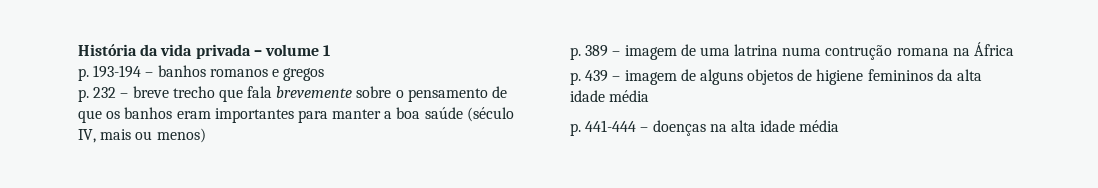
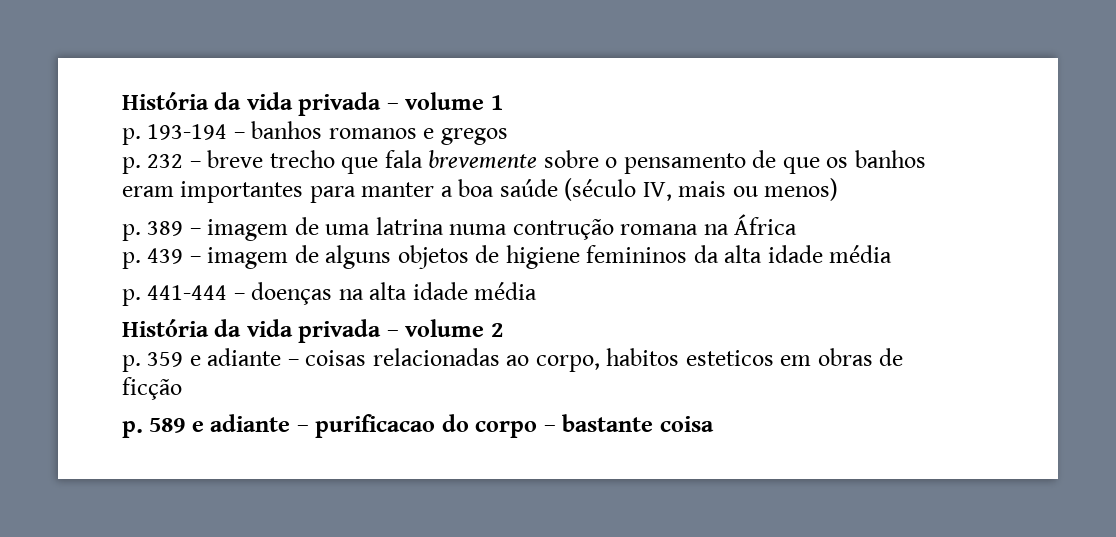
(840, 126) none -> [122,319,503,343] [122,348,904,372] [122,377,182,400] [122,414,714,438] // História da vida privada – volume 2 // p. 359 e adiante – coisas relacionadas ao corpo, habitos esteticos em obras de ficção // p. 589 e adiante – purificacao do corpo – bastante coisa

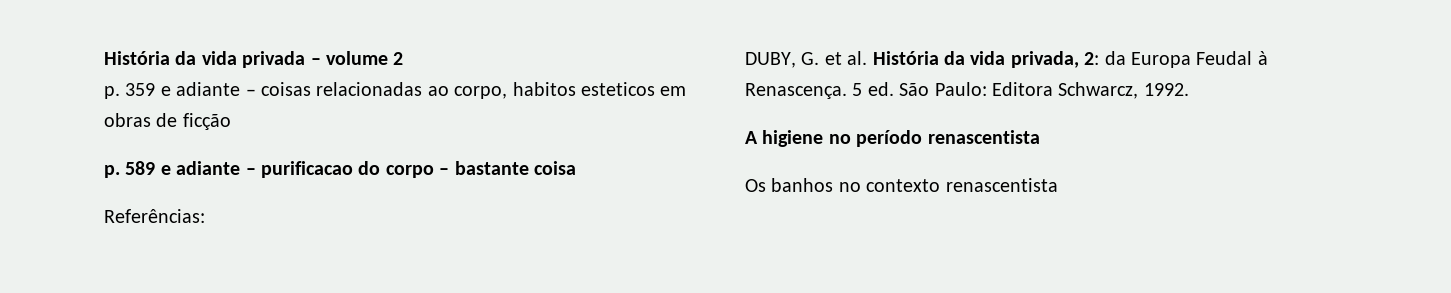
[122,92,503,116] [122,121,508,145] [122,150,926,174] [122,178,839,203] [122,214,798,241] [122,245,893,269] [122,282,538,306] [122,319,485,343] História da vida privada – volume 1 // p. 193-194 – banhos romanos e gregos // p. 232 – breve trecho que fala brevemente sobre o pensamento de que os banhos eram importantes para manter a boa saúde (século IV, mais ou menos) // p. 389 – imagem de uma latrina numa contrução romana na África // p. 439 – imagem de alguns objetos de higiene femininos da alta idade média // p. 441-444 – doenças na alta idade média // História da vida privada – volume -> [104,51,388,68] História da vida privada – volume
(714, 424) none -> [104,209,205,223] [745,51,1268,68] [745,82,1189,99] [745,130,1040,147] [745,178,1058,192] // Referências: // DUBY, G. et al. História da vida privada, 2: da Europa Feudal à Renascença. 5 ed. São Paulo: Editora Schwarcz, 1992. // A higiene no período renascentista // Os banhos no contexto renascentista

